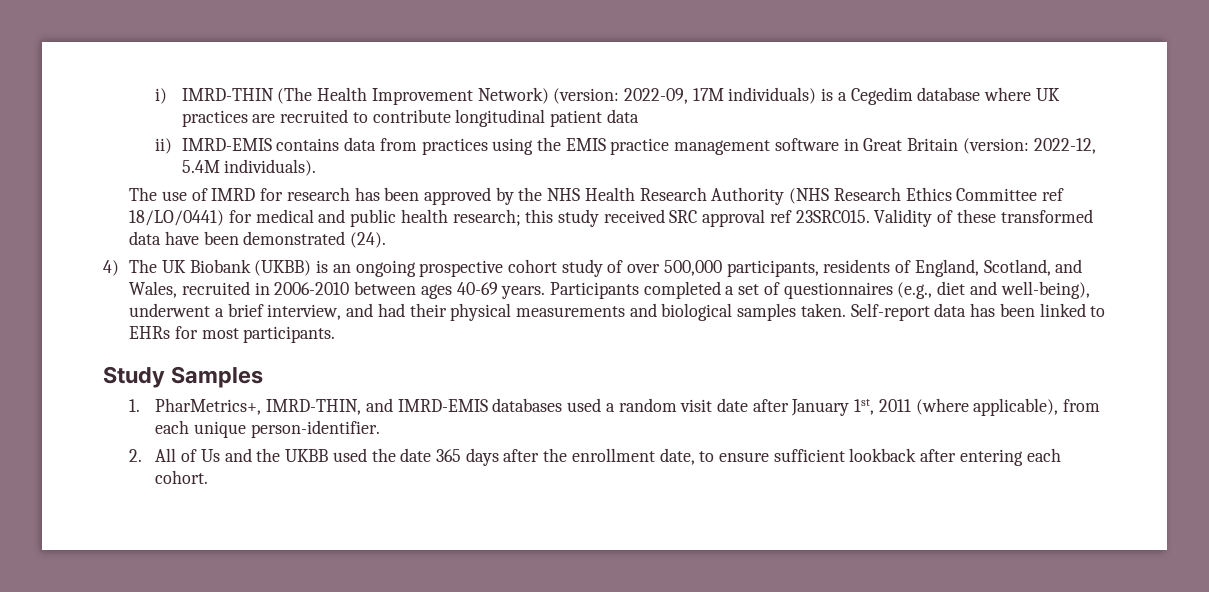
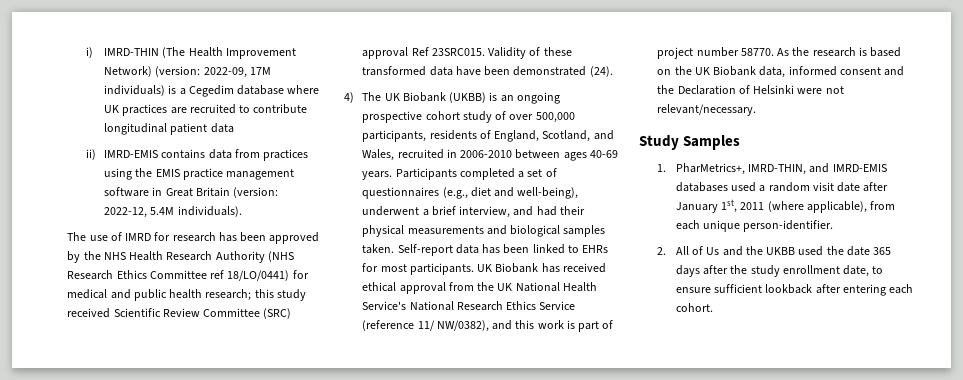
[669,209,792,227] SRC approval ref -> [113,308,292,319] [362,47,429,59] Scientific Review Committee (SRC) approval Ref
(336, 334) none -> [477,263,606,273] [362,282,597,294] [362,301,576,311] [362,320,614,332] [657,47,902,59] [657,66,905,78] [657,85,844,95] [657,104,757,116] UK Biobank has received ethical approval from the UK National Health Service's National Research Ethics Service (reference 11/ NW/0382), and this work is part of project number 58770. As the research is based on the UK Biobank data, informed consent and the Declaration of Helsinki were not relevant/necessary.
(568, 455) none -> [750,265,780,277] study

